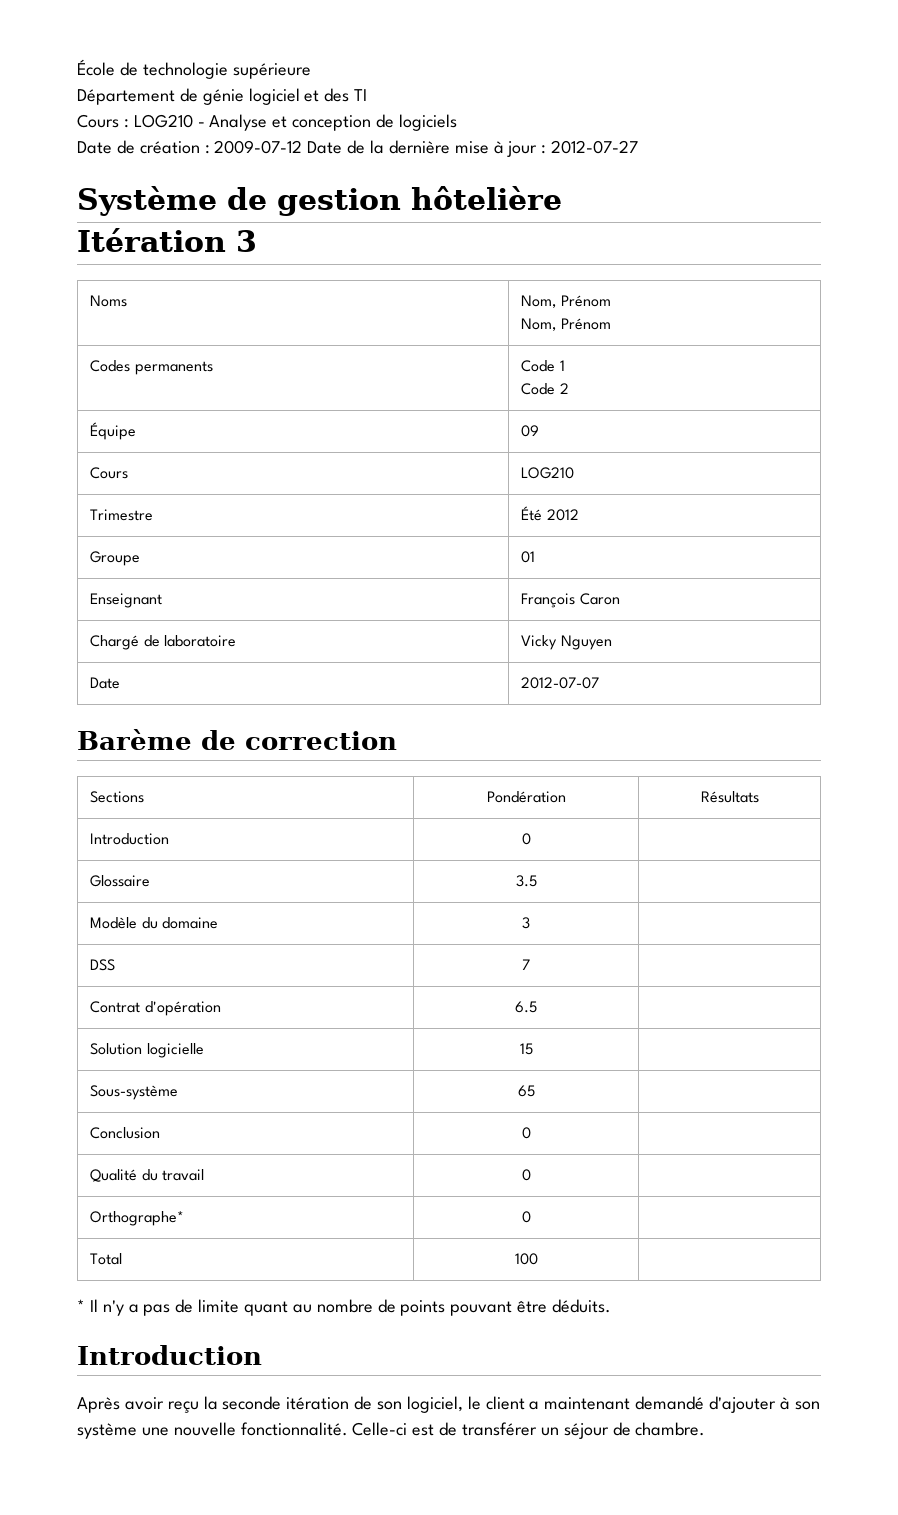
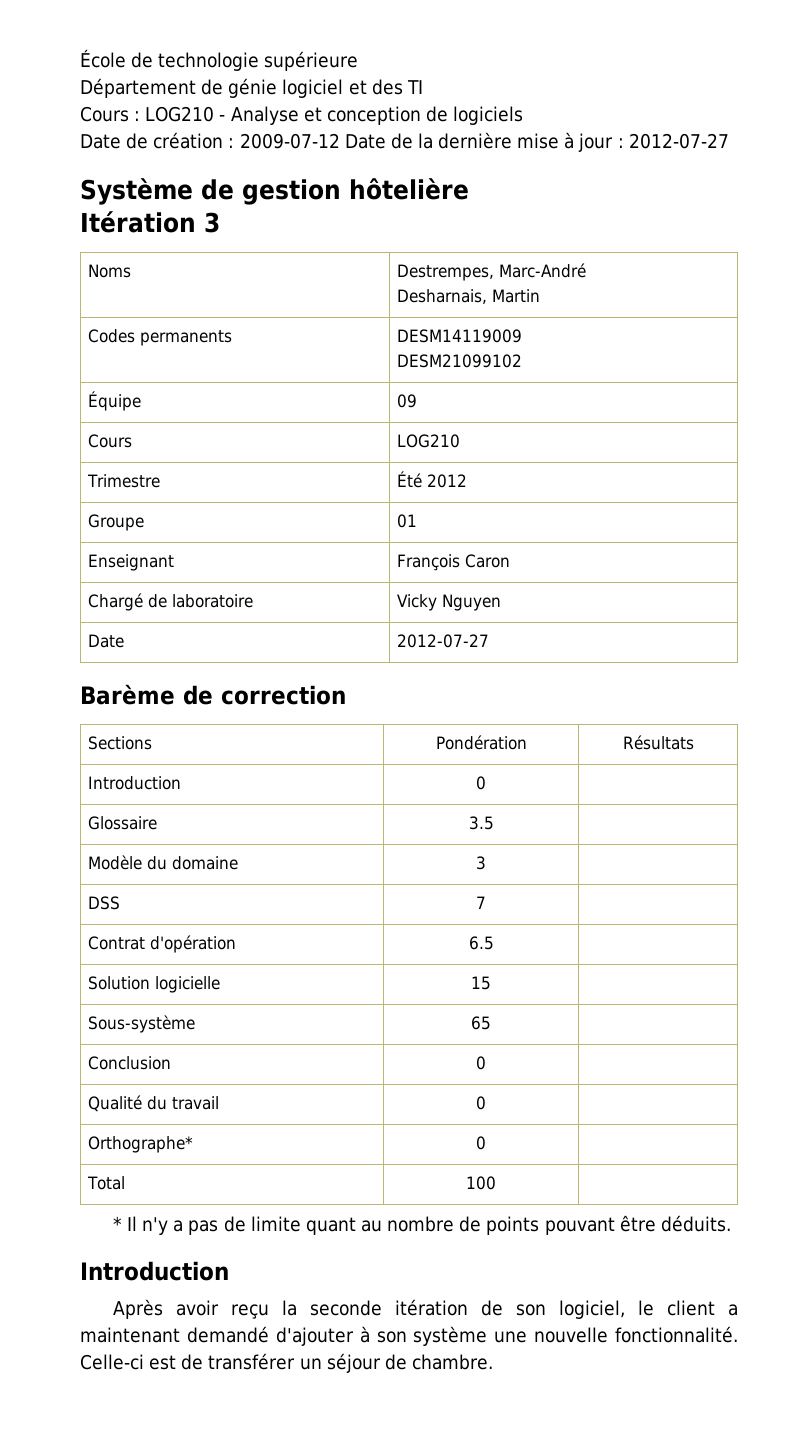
[521,295,611,308] [521,318,611,331] [90,360,213,375] [521,360,565,372] [521,383,569,395] Nom, Prénom // Nom, Prénom // Codes permanents | Code 1 // Code 2 -> [397,263,587,281] [397,289,541,304] [88,329,233,346] [397,329,523,343] [397,354,523,368] Destrempes, Marc-André // Desharnais, Martin // Codes permanents | DESM14119009 // DESM21099102
[521,677,600,689] 2012-07-07 -> [397,634,490,648] 2012-07-27

